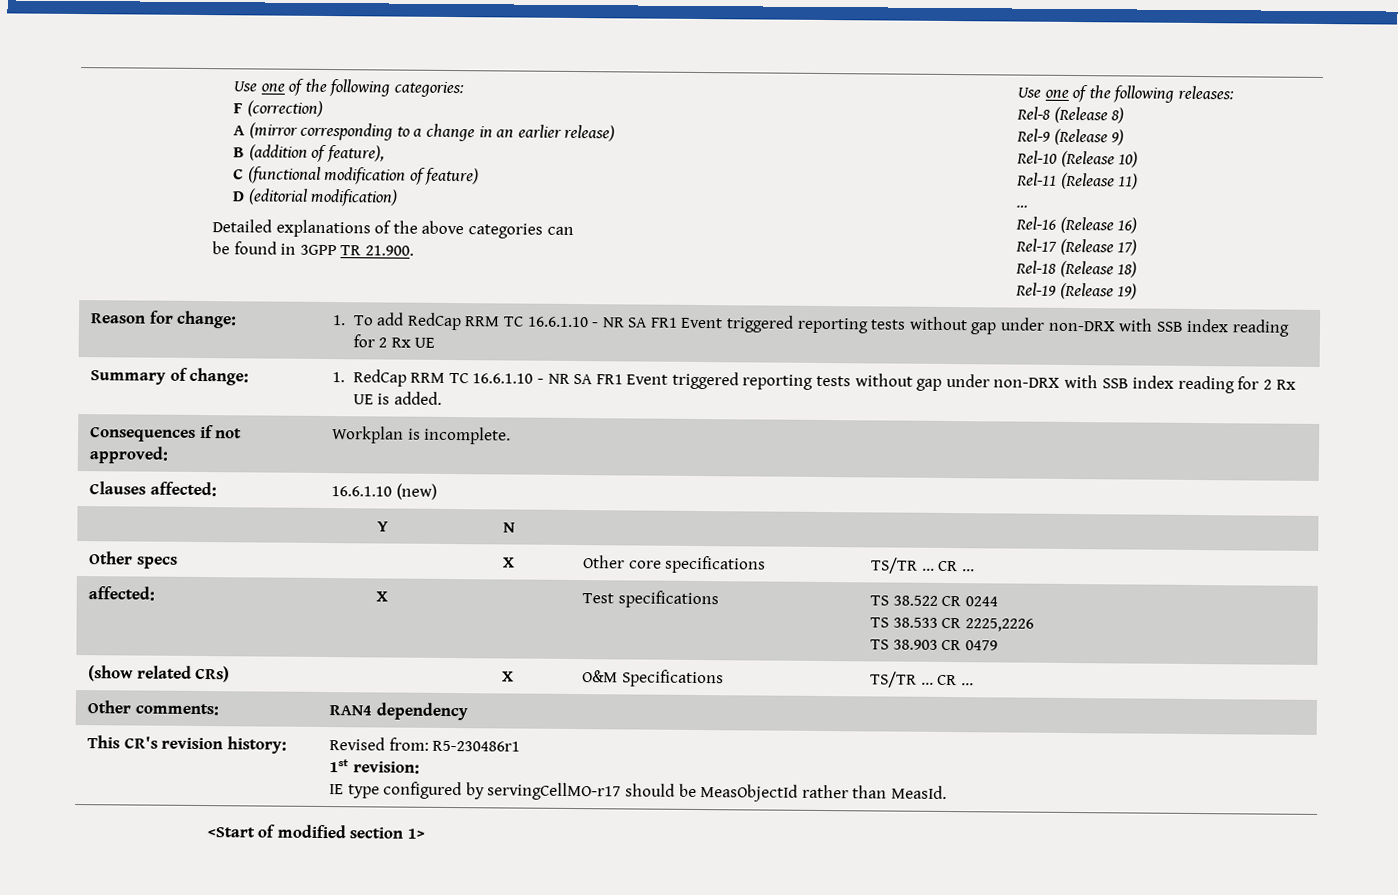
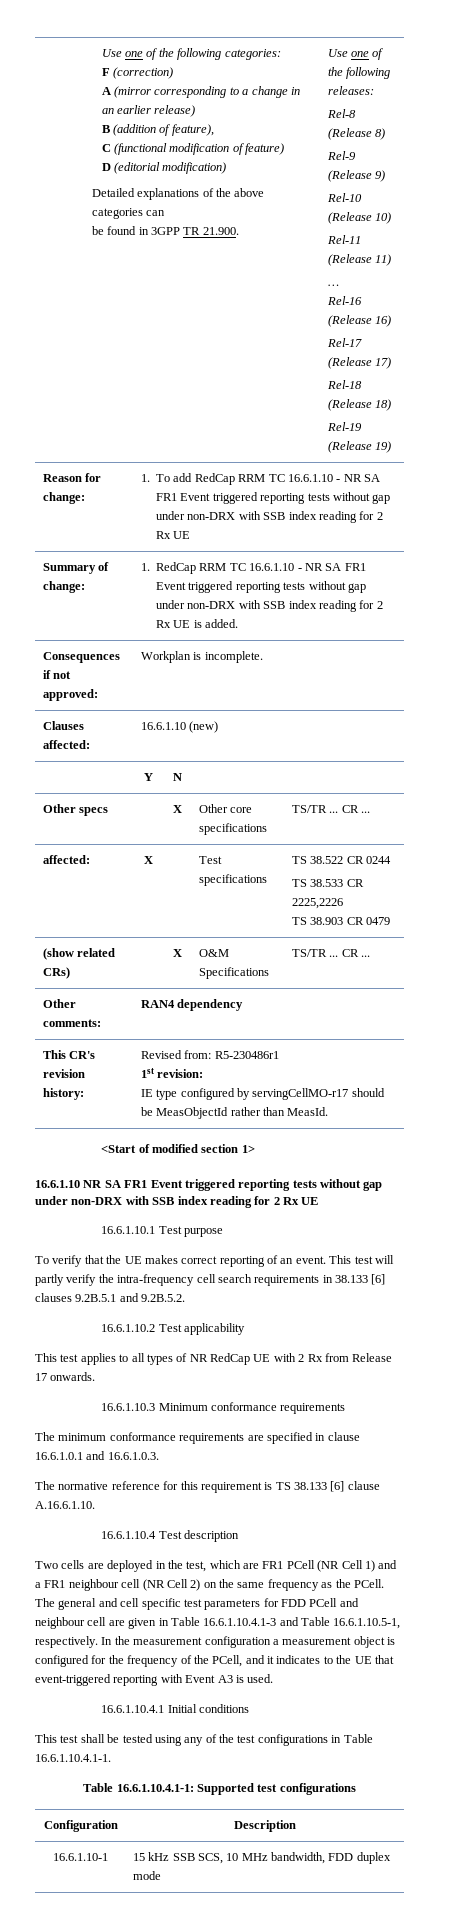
(425, 833) none -> [35,1179,383,1191] [35,1196,319,1208] [101,1226,223,1237] [35,1255,394,1267] [35,1274,386,1286] [35,1293,186,1302] [101,1323,245,1335] [35,1353,393,1365] [35,1372,96,1381] [101,1402,346,1414] [35,1432,360,1444] [35,1451,159,1460] [35,1481,380,1493] [35,1501,95,1509] [101,1530,239,1542] [35,1560,398,1572] [35,1579,384,1591] [35,1598,359,1610] [35,1617,401,1629] [35,1636,395,1648] [35,1655,394,1667] [35,1674,274,1686] [101,1704,249,1713] [35,1734,373,1746] [35,1754,111,1762] [83,1783,356,1795] [43,1820,118,1832] [233,1820,296,1832] [53,1853,108,1861] [132,1852,391,1864] [132,1871,161,1880] // 16.6.1.10 NR SA FR1 Event triggered reporting tests without gap under non-DRX with SSB index reading for 2 Rx UE // 16.6.1.10.1 Test purpose // To verify that the UE makes correct reporting of an event. This test will partly verify the intra-frequency cell search requirements in 38.133 [6] clauses 9.2B.5.1 and 9.2B.5.2. // 16.6.1.10.2 Test applicability // This test applies to all types of NR RedCap UE with 2 Rx from Release 17 onwards. // 16.6.1.10.3 Minimum conformance requirements // The minimum conformance requirements are specified in clause 16.6.1.0.1 and 16.6.1.0.3. // The normative reference for this requirement is TS 38.133 [6] clause A.16.6.1.10. // 16.6.1.10.4 Test description // Two cells are deployed in the test, which are FR1 PCell (NR Cell 1) and a FR1 neighbour cell (NR Cell 2) on the same frequency as the PCell. The general and cell specific test parameters for FDD PCell and neighbour cell are given in Table 16.6.1.10.4.1-3 and Table 16.6.1.10.5-1, respectively. In the measurement configuration a measurement object is configured for the frequency of the PCell, and it indicates to the UE that event-triggered reporting with Event A3 is used. // 16.6.1.10.4.1 Initial conditions // This test shall be tested using any of the test configurations in Table 16.6.1.10.4.1-1. // Table 16.6.1.10.4.1-1: Supported test configurations // Configuration | Description // 16.6.1.10-1 | 15 kHz SSB SCS, 10 MHz bandwidth, FDD duplex mode

